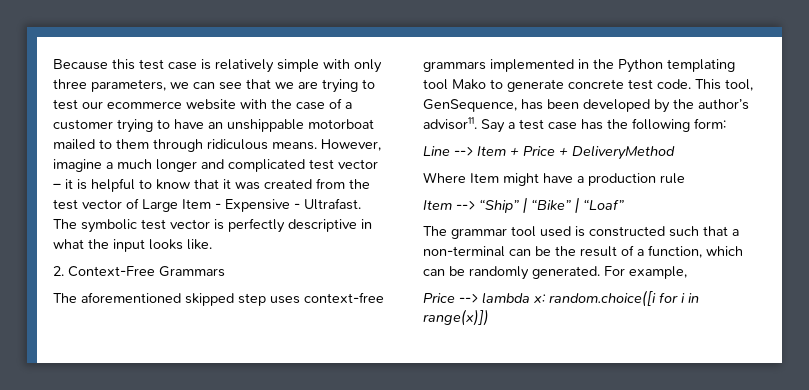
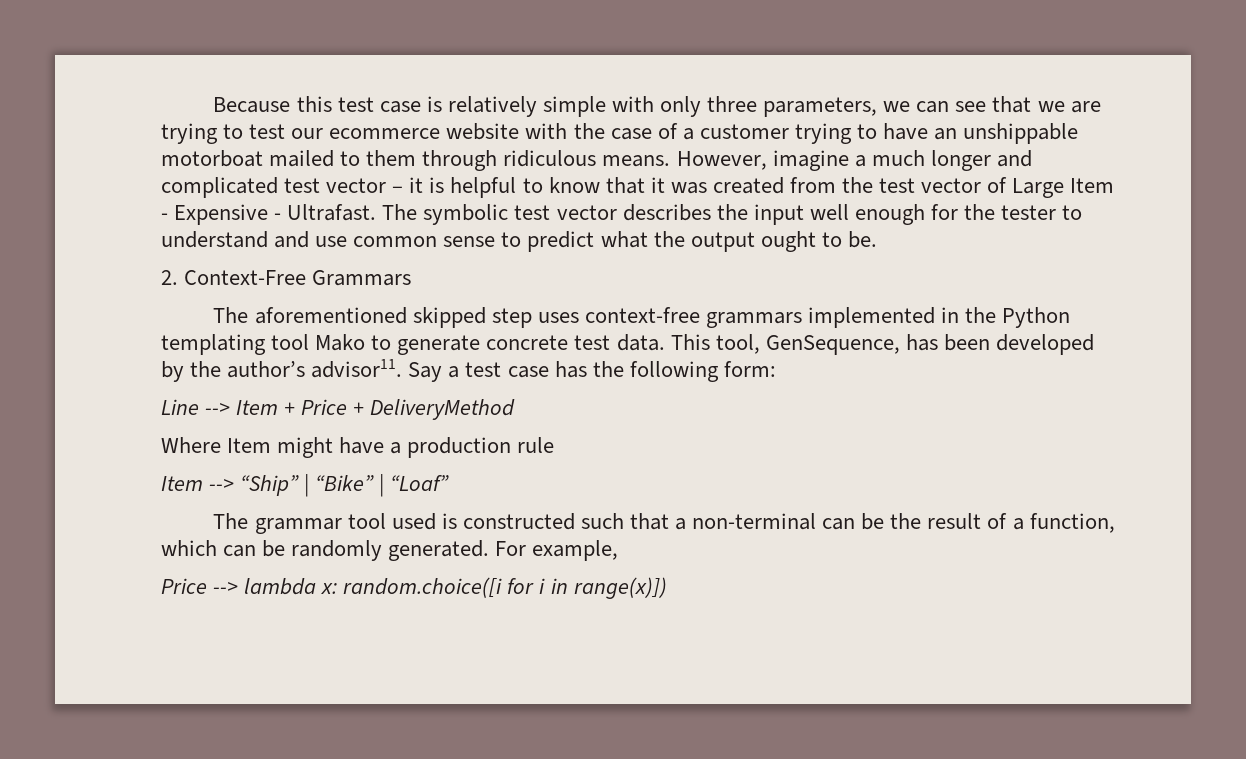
[214,218,372,233] [53,239,212,252] is perfectly descriptive in what the input looks like. -> [622,204,1083,225] [161,231,877,252] describes the input well enough for the tester to understand and use common sense to predict what the output ought to be.
[657,79,691,89] code. -> [616,334,665,351] data.

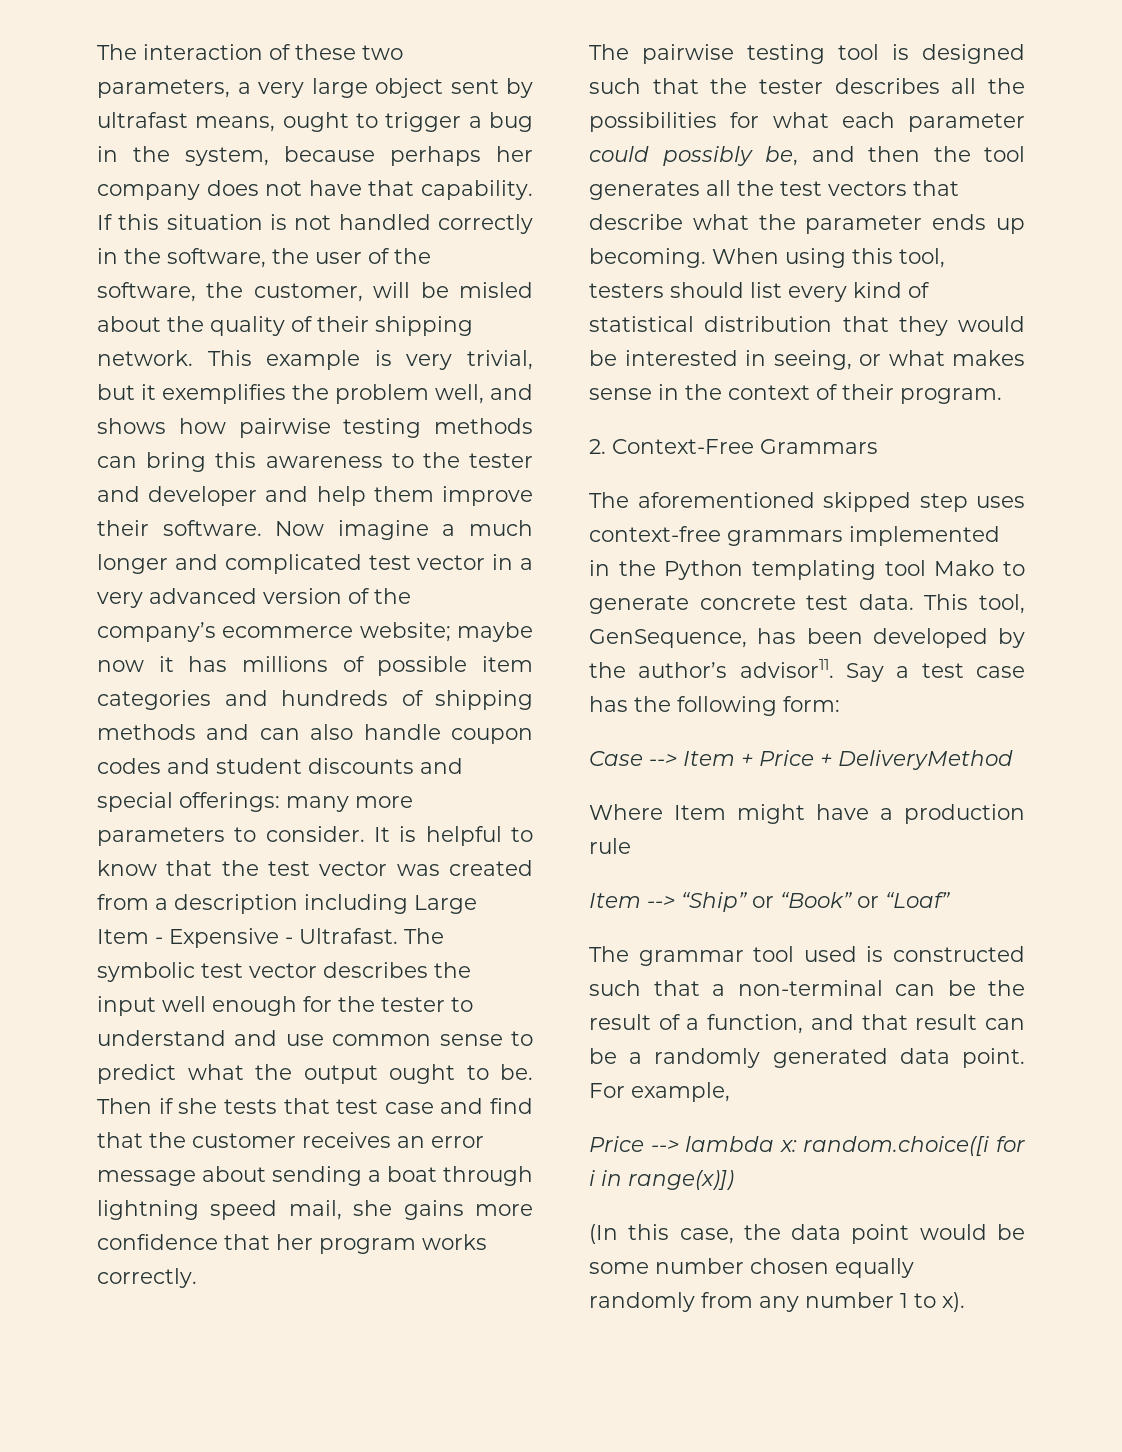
[213,96,1101,117] [161,123,1079,144] [161,150,767,171] Because this test case is relatively simple with only three parameters, we can see that we are trying to test our ecommerce website with the case of a customer trying to have an unshippable motorboat mailed to them through ridiculous means. However, -> [97,44,403,60] [97,78,533,98] [97,112,533,132] [97,146,533,166] [97,180,533,200] [97,214,533,234] [97,248,431,268] [97,282,533,302] [97,316,473,336] [97,350,533,370] [97,384,533,404] [97,418,533,438] [97,452,533,472] [97,486,533,506] [97,520,325,536] The interaction of these two parameters, a very large object sent by ultrafast means, ought to trigger a bug in the system, because perhaps her company does not have that capability. If this situation is not handled correctly in the software, the user of the software, the customer, will be misled about the quality of their shipping network. This example is very trivial, but it exemplifies the problem well, and shows how pairwise testing methods can bring this awareness to the tester and developer and help them improve their software. Now
[392,177,424,193] – it -> [492,554,533,570] [97,588,411,608] [97,622,533,642] [97,656,533,676] [97,690,533,710] [97,724,533,744] [97,758,463,774] [97,792,413,812] [97,826,390,846] in a very advanced version of the company’s ecommerce website; maybe now it has millions of possible item categories and hundreds of shipping methods and can also handle coupon codes and student discounts and special offerings: many more parameters to consider. It
[650,177,1008,194] it was created from the test vector of -> [221,860,533,876] [97,894,408,914] the test vector was created from a description including
(877, 239) none -> [97,1098,533,1114] [97,1132,484,1148] [97,1166,533,1186] [97,1200,533,1220] [97,1234,487,1254] [97,1268,197,1288] [589,44,1025,64] [589,78,1025,94] [589,112,1025,132] [589,146,1025,166] [589,180,959,200] [589,214,1025,234] [589,248,945,268] [589,282,930,302] [589,316,1025,336] [589,350,1025,370] [589,384,1002,404] Then if she tests that test case and find that the customer receives an error message about sending a boat through lightning speed mail, she gains more confidence that her program works correctly. // The pairwise testing tool is designed such that the tester describes all the possibilities for what each parameter could possibly be, and then the tool generates all the test vectors that describe what the parameter ends up becoming. When using this tool, testers should list every kind of statistical distribution that they would be interested in seeing, or what makes sense in the context of their program.
[161,399,199,415] Line -> [589,751,643,766] Case
[304,474,385,497] | “Bike” | -> [752,892,879,908] or “Book” or
[161,540,490,561] which can be randomly generated. -> [810,1014,1025,1030] [589,1048,1025,1068] and that result can be a randomly generated data point.
(667, 588) none -> [589,1224,1025,1244] [589,1258,914,1278] [589,1292,965,1312] // (In this case, the data point would be some number chosen equally randomly from any number 1 to x).

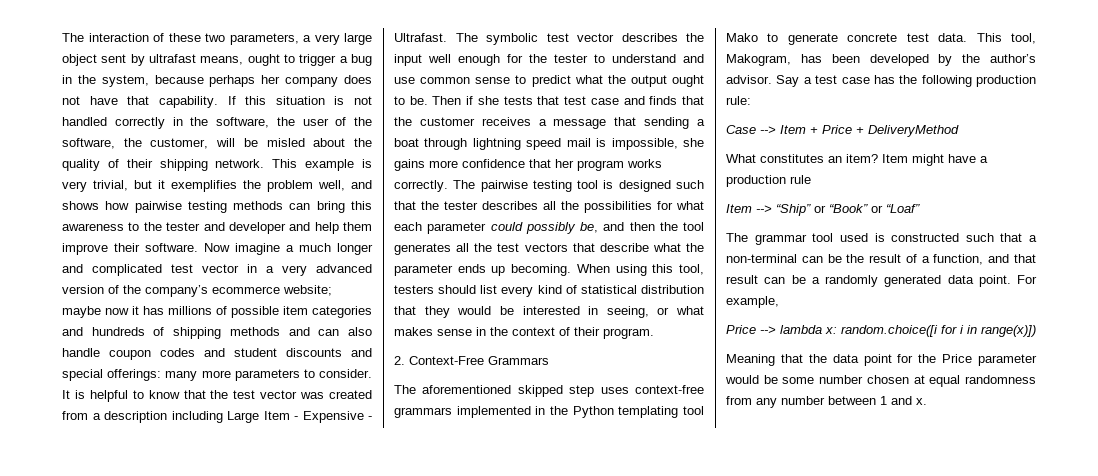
[490,1098,533,1114] find -> [649,96,678,105] finds
[397,1136,484,1148] [97,1166,266,1186] an error message about -> [538,117,637,129] a message that
[288,1200,342,1220] mail, -> [566,138,678,150] mail is impossible,
(197, 1278) // -> (448, 186) none
[589,629,747,648] GenSequence, -> [726,54,791,66] Makogram,
[739,659,834,678] advisor11. -> [726,75,772,84] advisor.
[783,696,840,712] form: -> [976,75,1036,87] [726,96,751,105] production rule:
[589,804,663,820] Where -> [726,154,878,163] What constitutes an item?
[589,1224,910,1244] (In this case, the data point -> [726,354,1037,366] Meaning that the data point for the Price parameter
[835,1258,914,1278] [589,1292,965,1312] equally randomly from any number 1 to x). -> [913,375,1036,387] [726,396,927,408] at equal randomness from any number between 1 and x.

